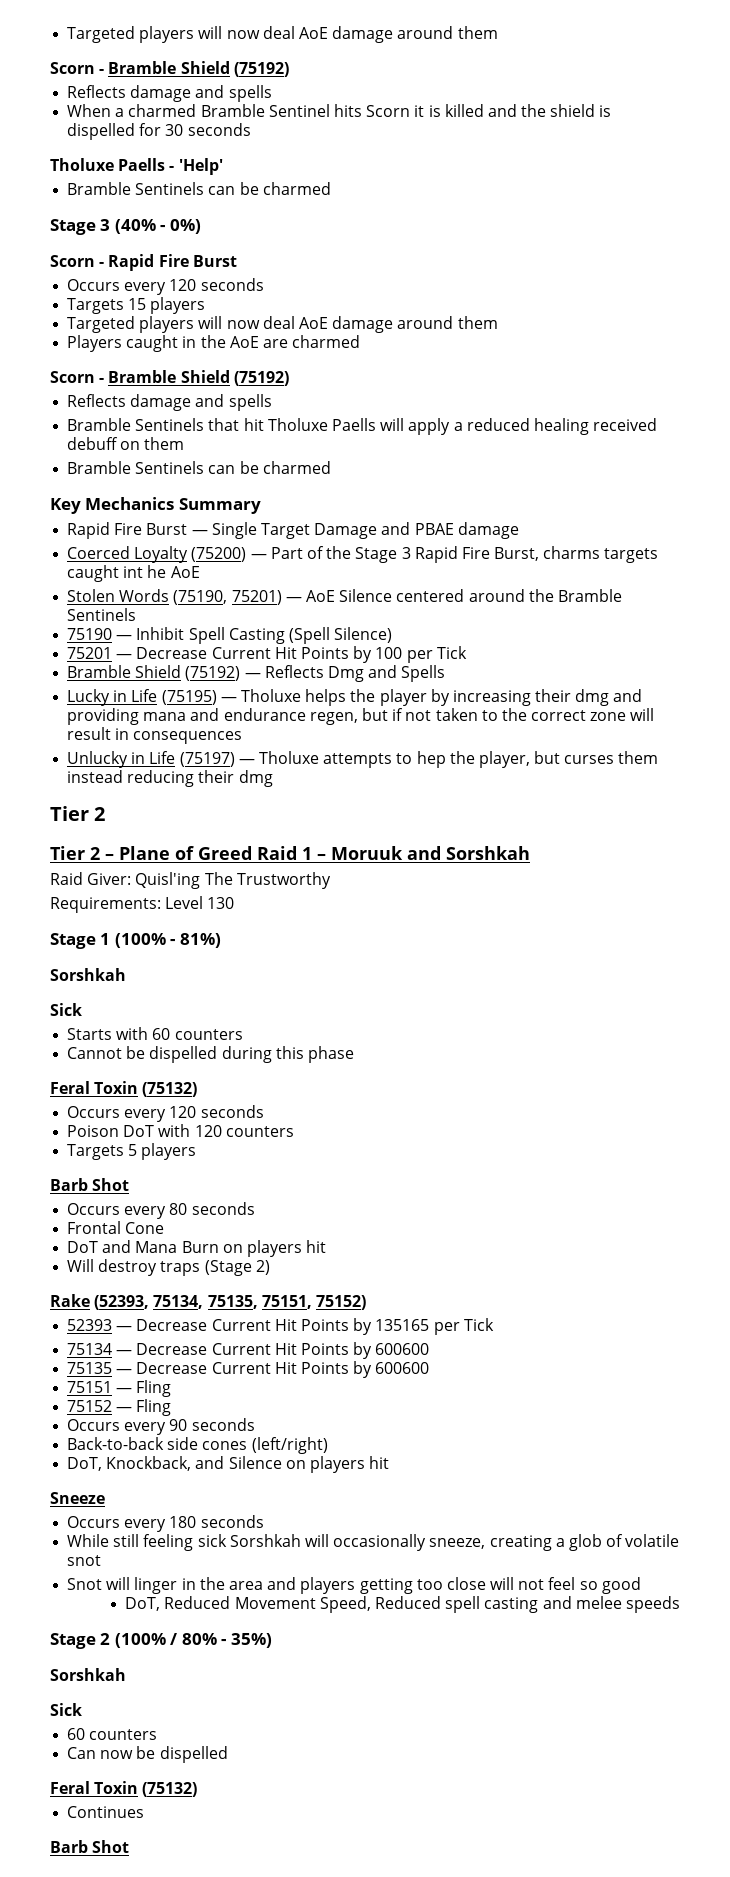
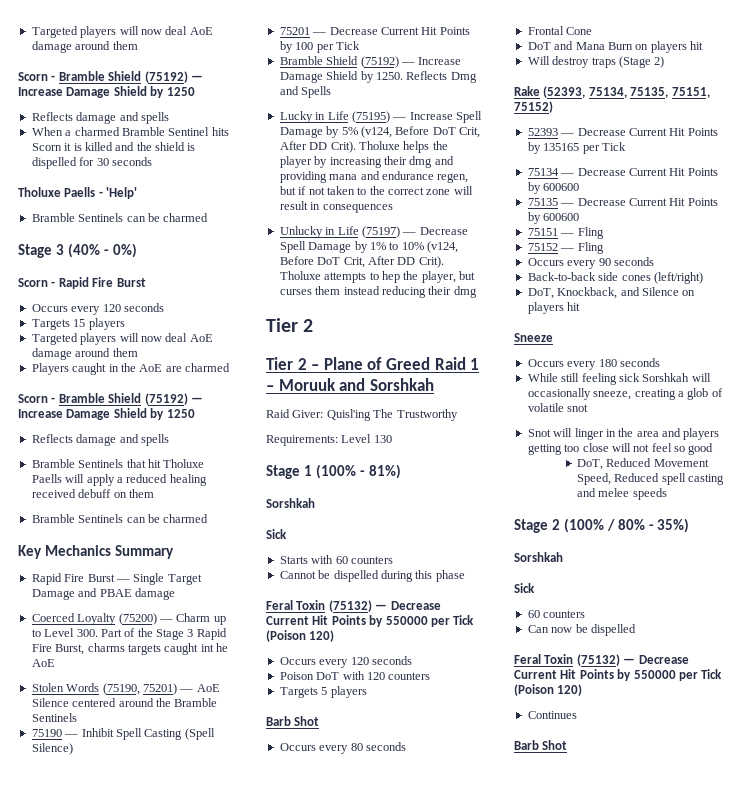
(289, 69) none -> [190,75,203,81] [18,86,195,98] — Increase Damage Shield by 1250
(289, 378) none -> [190,397,203,403] [18,408,195,420] — Increase Damage Shield by 1250
(267, 556) none -> [176,613,226,625] [31,628,98,637] Charm up to Level 300.
(261, 675) none -> [418,57,462,65] [279,71,403,83] Increase Damage Shield by 1250.
(237, 699) none -> [409,111,482,123] [279,126,480,138] [279,141,356,153] Increase Spell Damage by 5% (v124, Before DoT Crit, After DD Crit).
(255, 761) none -> [419,227,468,235] [279,241,458,253] [279,256,444,268] Decrease Spell Damage by 1% to 10% (v124, Before DoT Crit, After DD Crit).
(198, 1089) none -> [375,601,441,610] [266,615,475,627] [266,630,335,642] — Decrease Current Hit Points by 550000 per Tick (Poison 120)
(198, 1789) none -> [623,655,689,664] [514,669,723,681] [514,684,583,696] — Decrease Current Hit Points by 550000 per Tick (Poison 120)

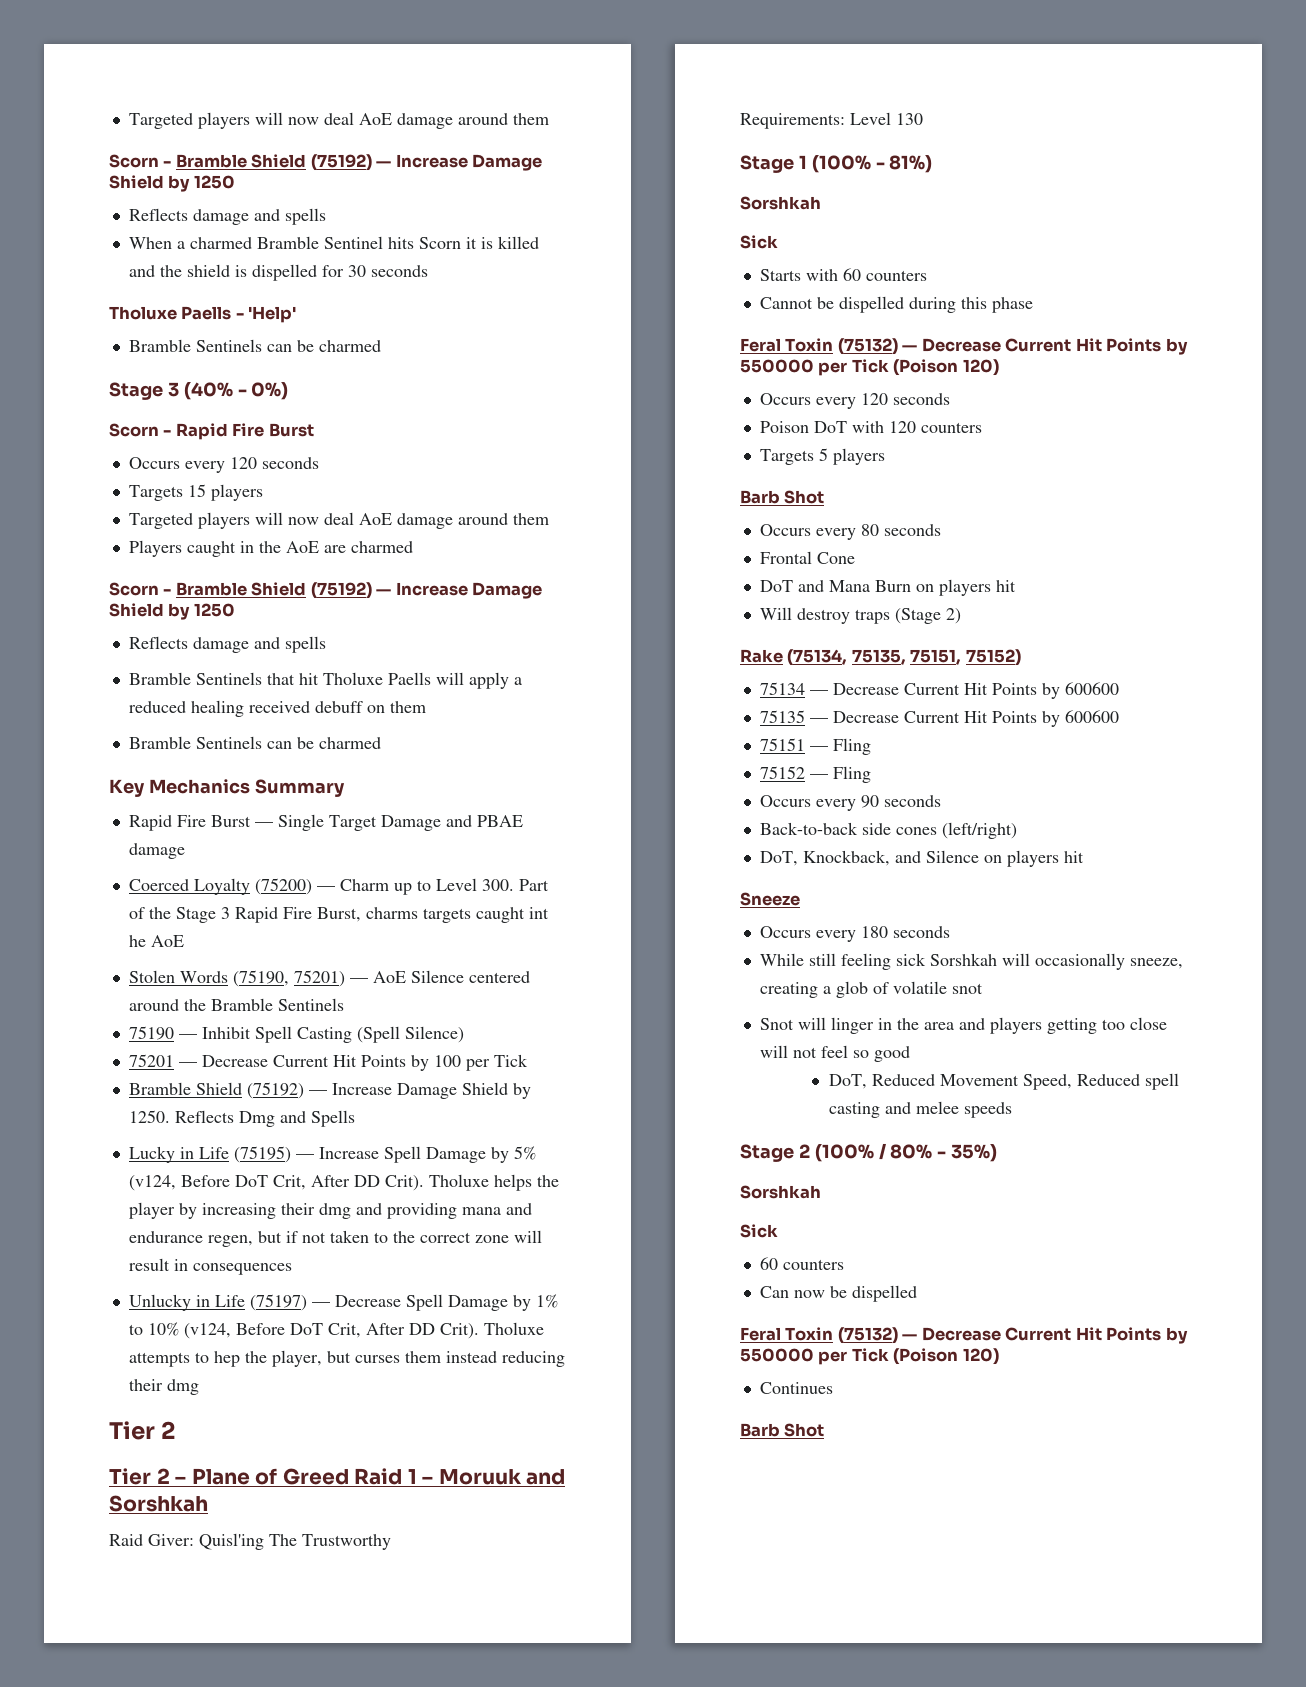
[543,86,627,98] (52393, 75134, -> [787,649,848,666] (75134,
[527,128,718,136] [527,142,626,154] // 52393 — Decrease Current Hit Points by 135165 per Tick -> (1021, 657) none

